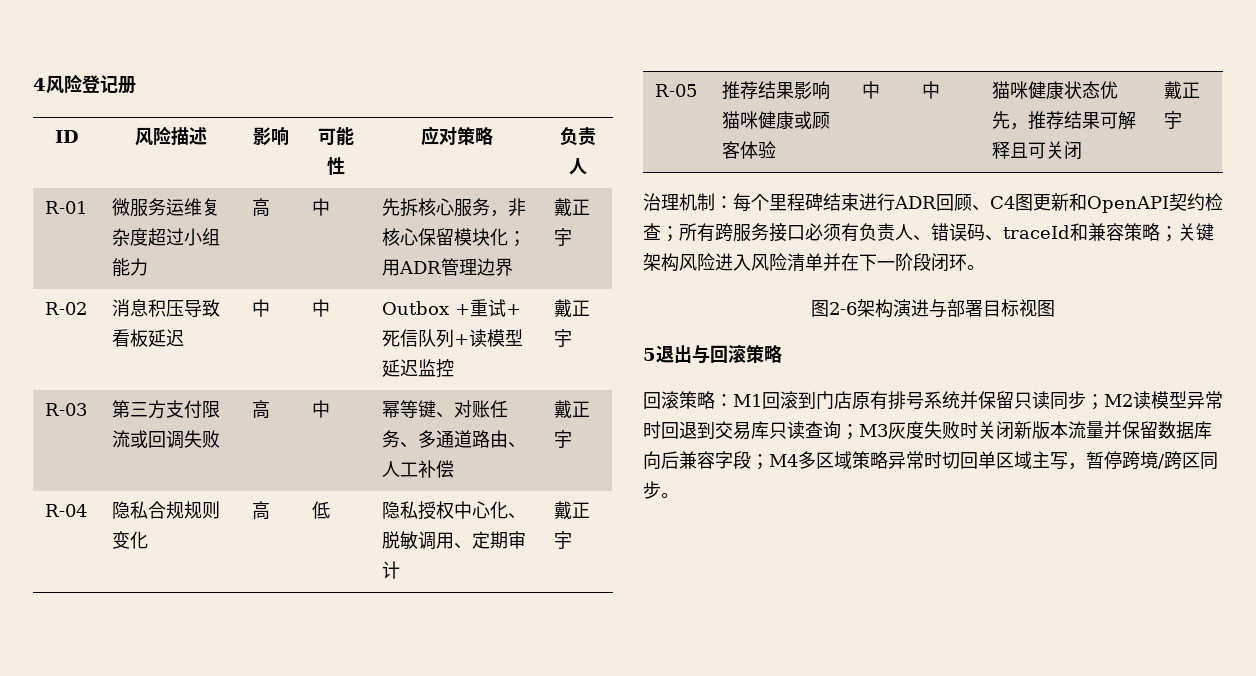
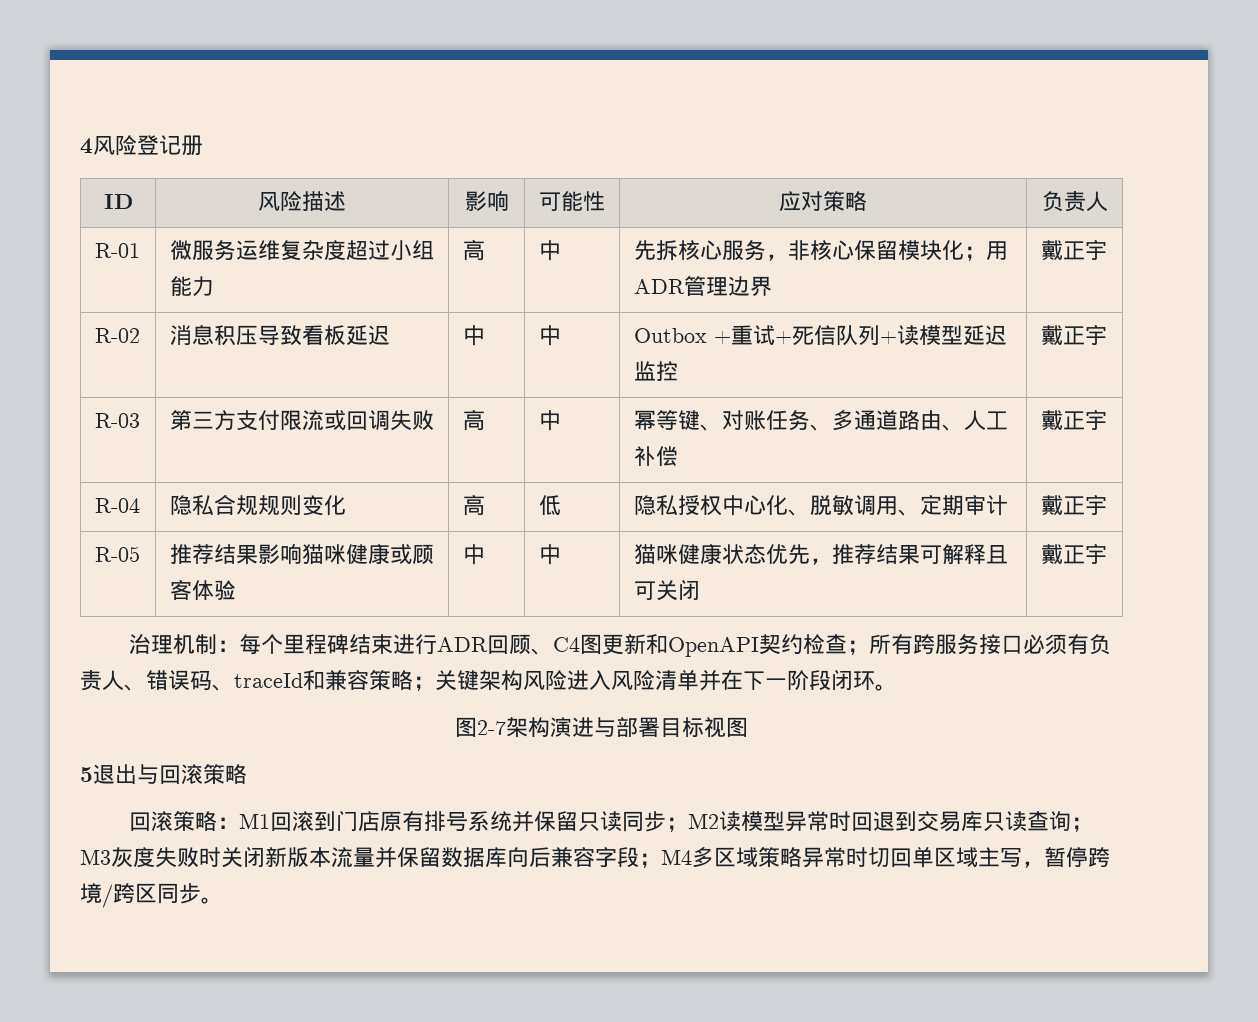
[829,302,857,315] 2-6 -> [477,720,506,735] 2-7

